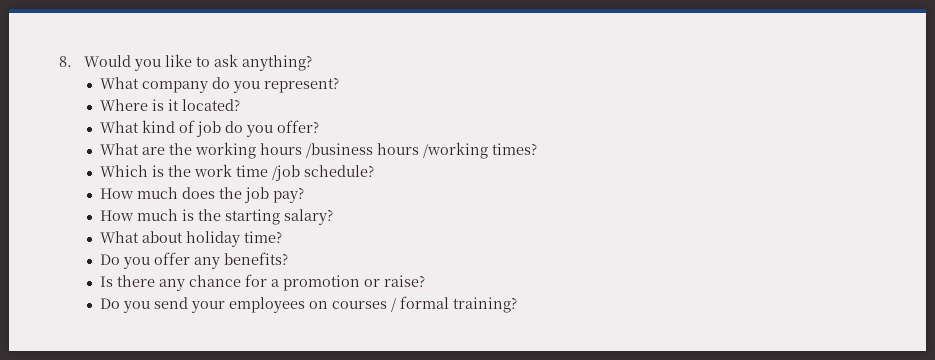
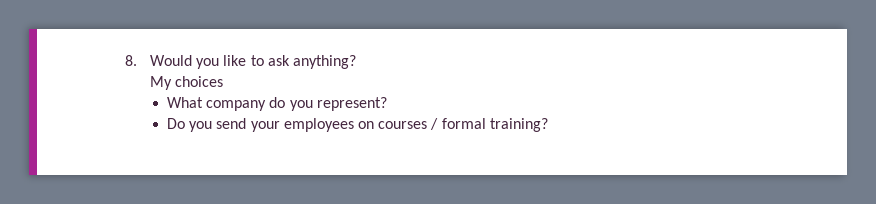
(313, 63) none -> [150,76,224,90] // My choices
[100,99,241,111] [100,120,320,137] [100,142,538,159] [100,164,375,181] [100,187,305,203] [100,209,334,225] [100,231,283,247] [100,252,289,269] [100,274,426,291] // Where is it located? // What kind of job do you offer? // What are the working hours /business hours /working times? // Which is the work time /job schedule? // How much does the job pay? // How much is the starting salary? // What about holiday time? // Do you offer any benefits? // Is there any chance for a promotion or raise? -> (387, 104) none

